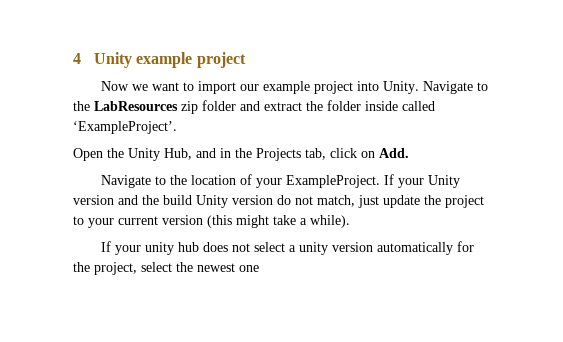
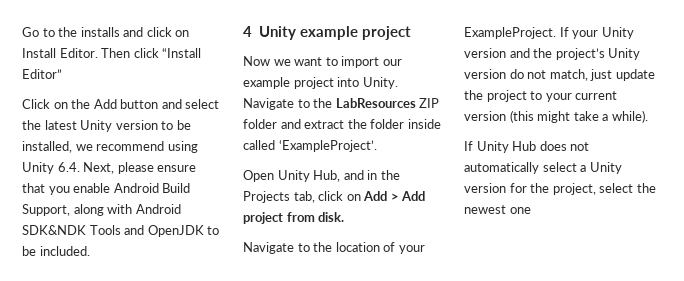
(73, 58) none -> [22,27,190,37] [22,48,202,58] [22,69,62,79] [22,99,220,109] [22,120,191,132] [22,141,198,153] [22,162,197,174] [22,183,191,195] [22,204,181,216] [22,225,220,237] [22,246,90,256] Go to the installs and click on Install Editor. Then click “Install Editor” // Click on the Add button and select the latest Unity version to be installed, we recommend using Unity 6.4. Next, please ensure that you enable Android Build Support, along with Android SDK&NDK Tools and OpenJDK to be included. //
[181,101,198,114] zip -> [419,98,440,108] ZIP
[107,148,124,158] the -> (274, 176) none
[379,148,409,158] Add. -> [363,191,426,201] [243,212,345,224] Add > Add project from disk.
[163,195,192,205] build -> [555,48,605,60] project’s
[115,242,200,255] your unity hub -> [476,141,537,153] Unity Hub
(251, 247) none -> [464,162,539,174] automatically
[299,242,454,255] unity version automatically -> [589,162,622,174] [464,183,506,193] Unity version

